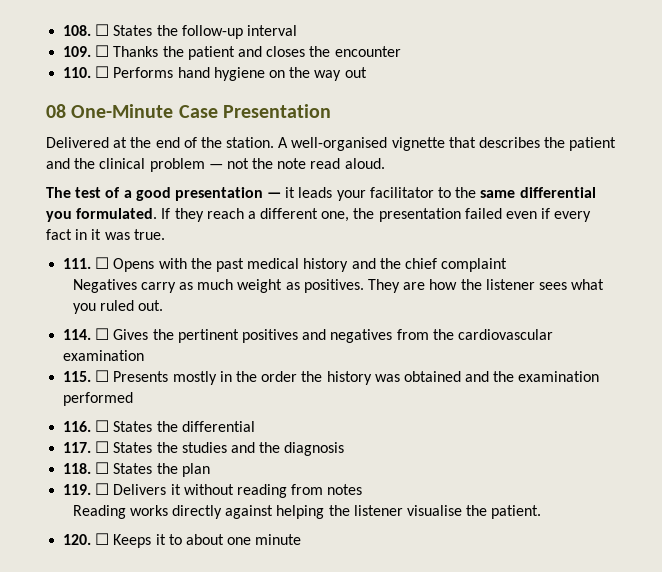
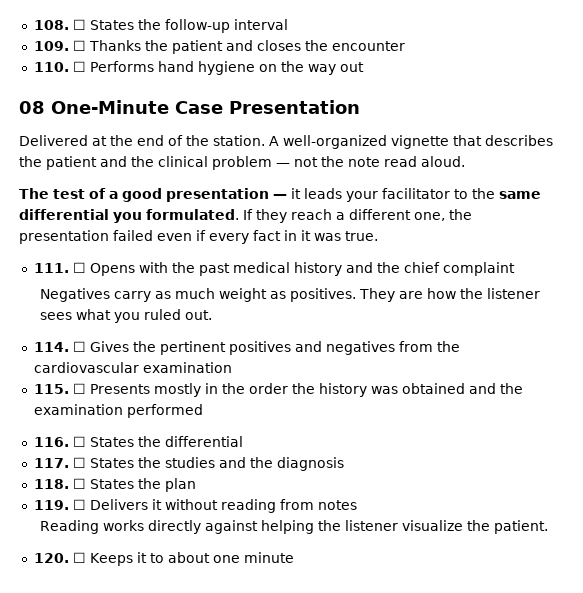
[291,137,388,151] well-organised -> [283,135,387,149] well-organized
[406,505,462,516] visualise -> [401,520,463,531] visualize

